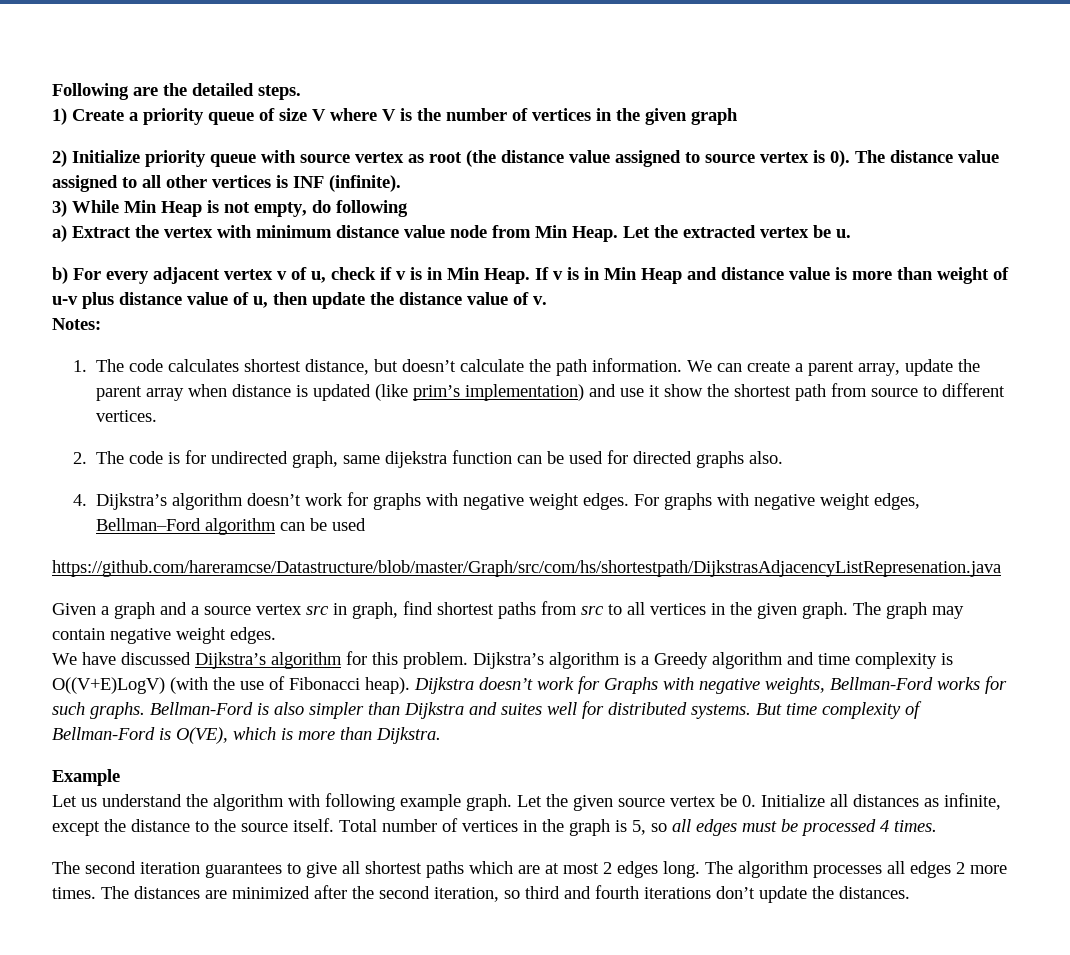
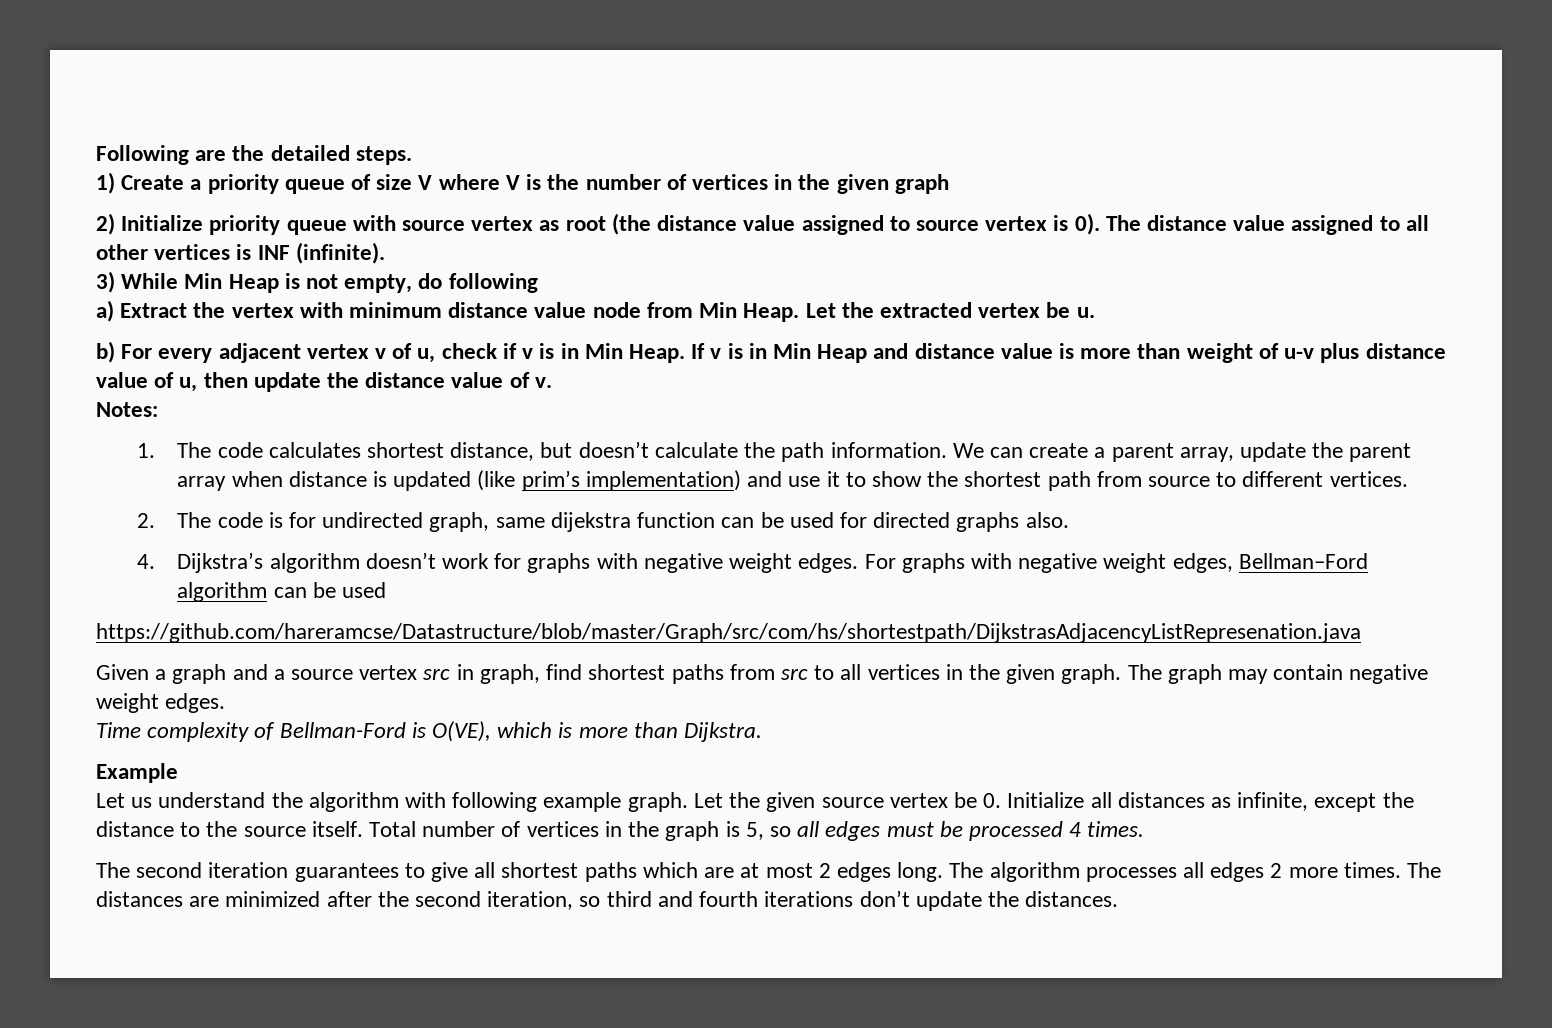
(661, 391) none -> [845,472,866,487] to
[52,651,953,669] [52,676,1007,694] [52,701,817,719] We have discussed Dijkstra’s algorithm for this problem. Dijkstra’s algorithm is a Greedy algorithm and time complexity is O((V+E)LogV) (with the use of Fibonacci heap). Dijkstra doesn’t work for Graphs with negative weights, Bellman-Ford works for such graphs. Bellman-Ford is also simpler than Dijkstra and suites well for distributed systems. But time -> [96,722,141,738] Time

